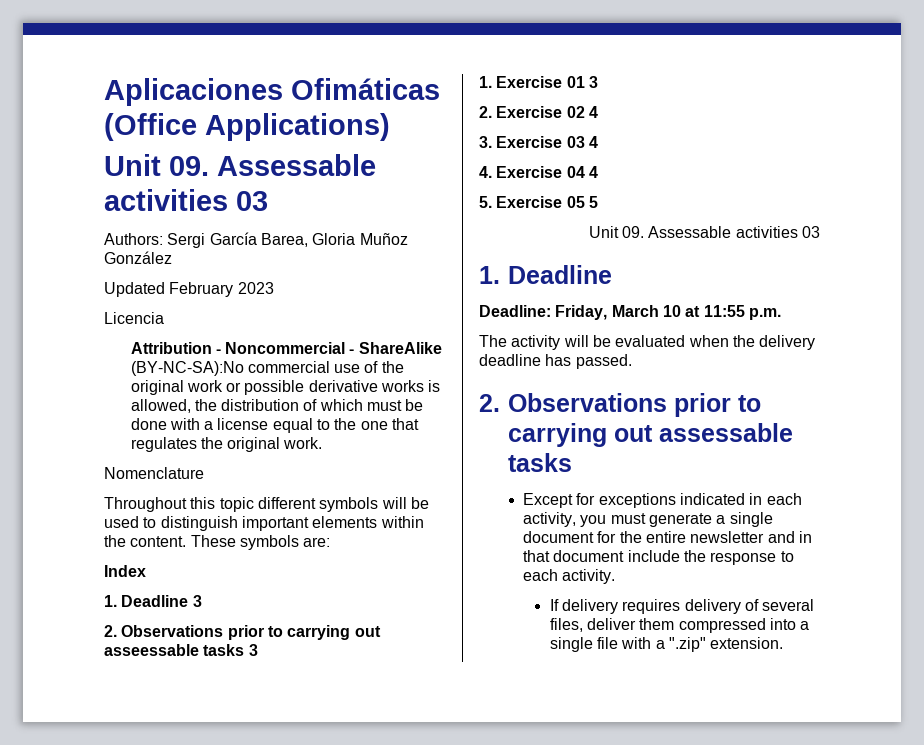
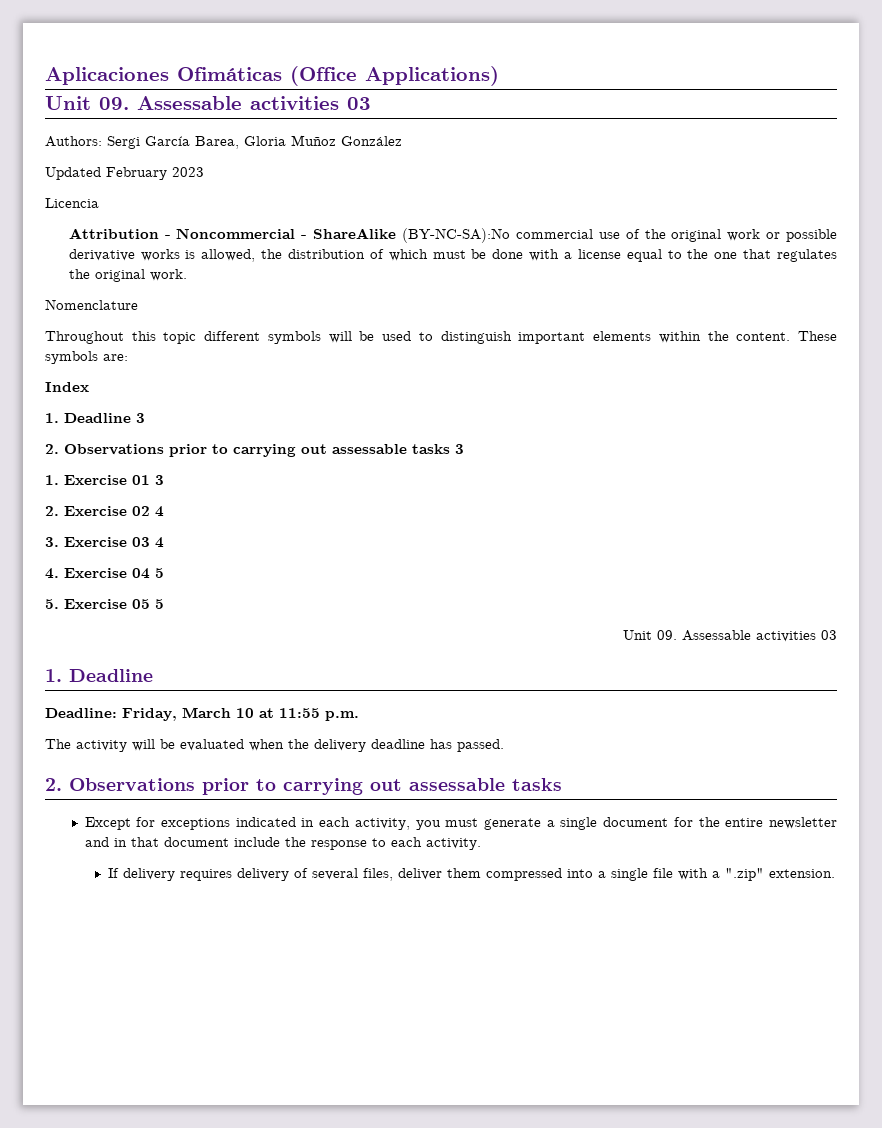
[104,644,199,656] asseessable -> [332,444,407,454] assessable
[588,166,598,178] 4 -> [155,568,164,578] 5

